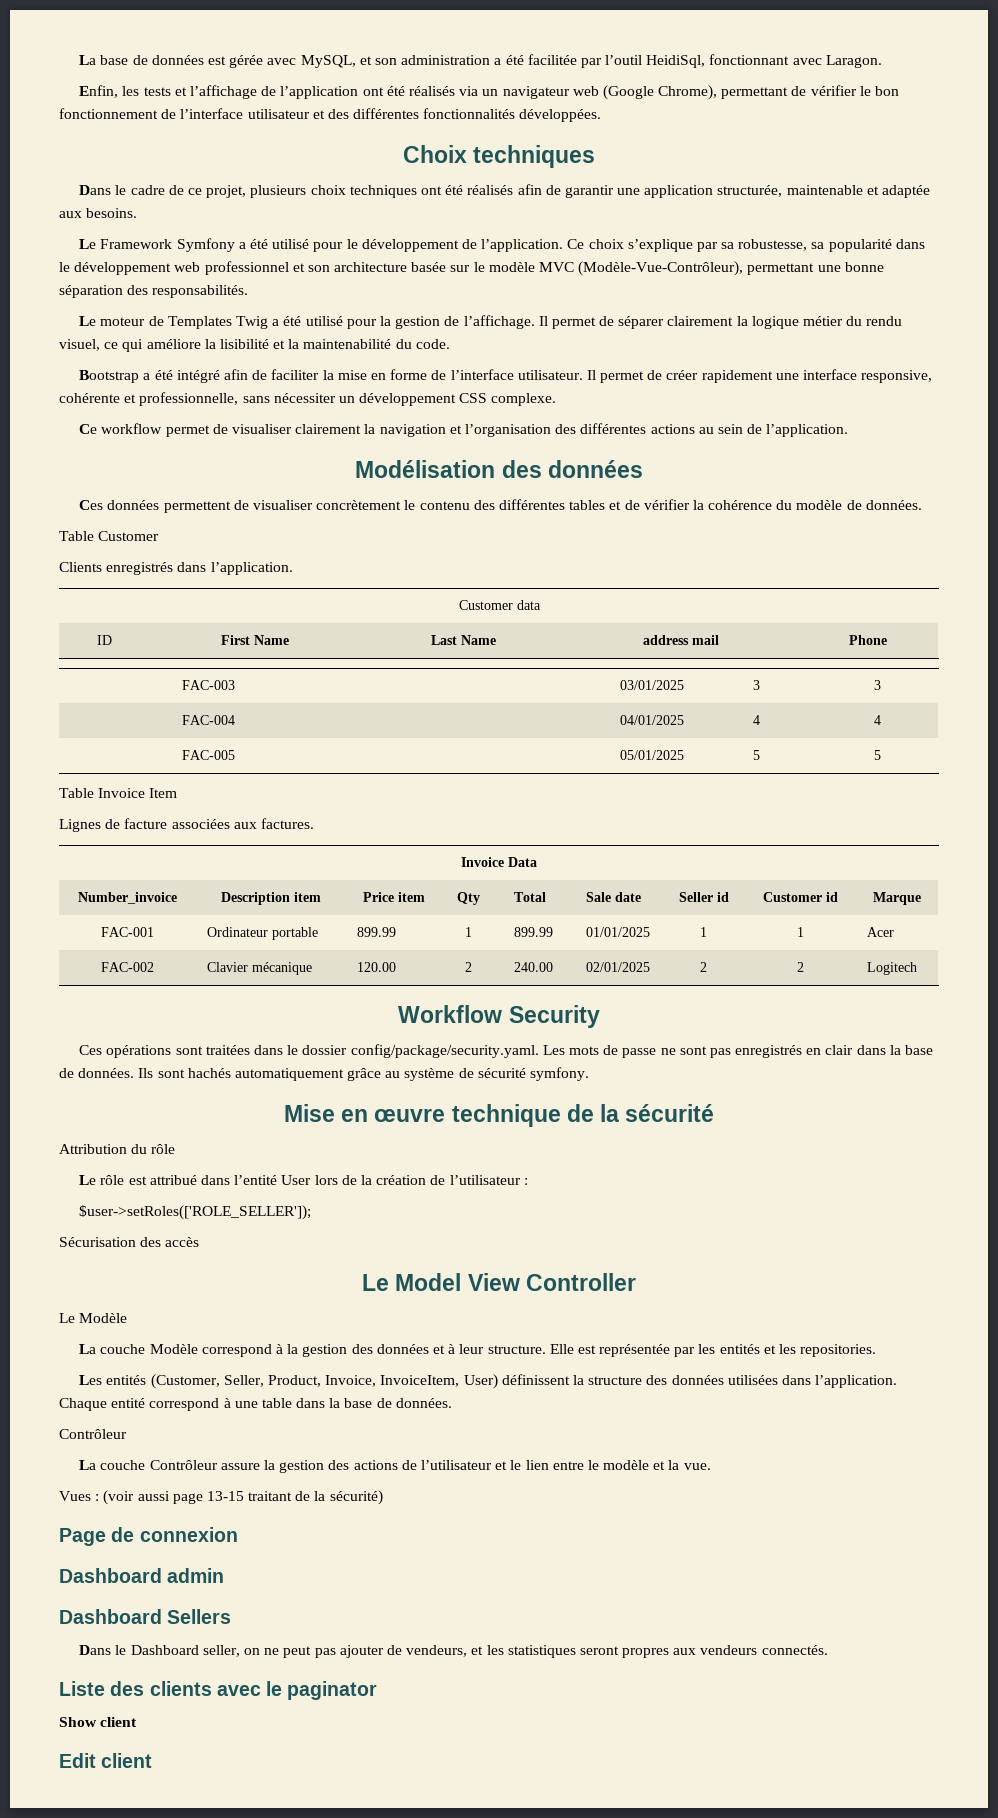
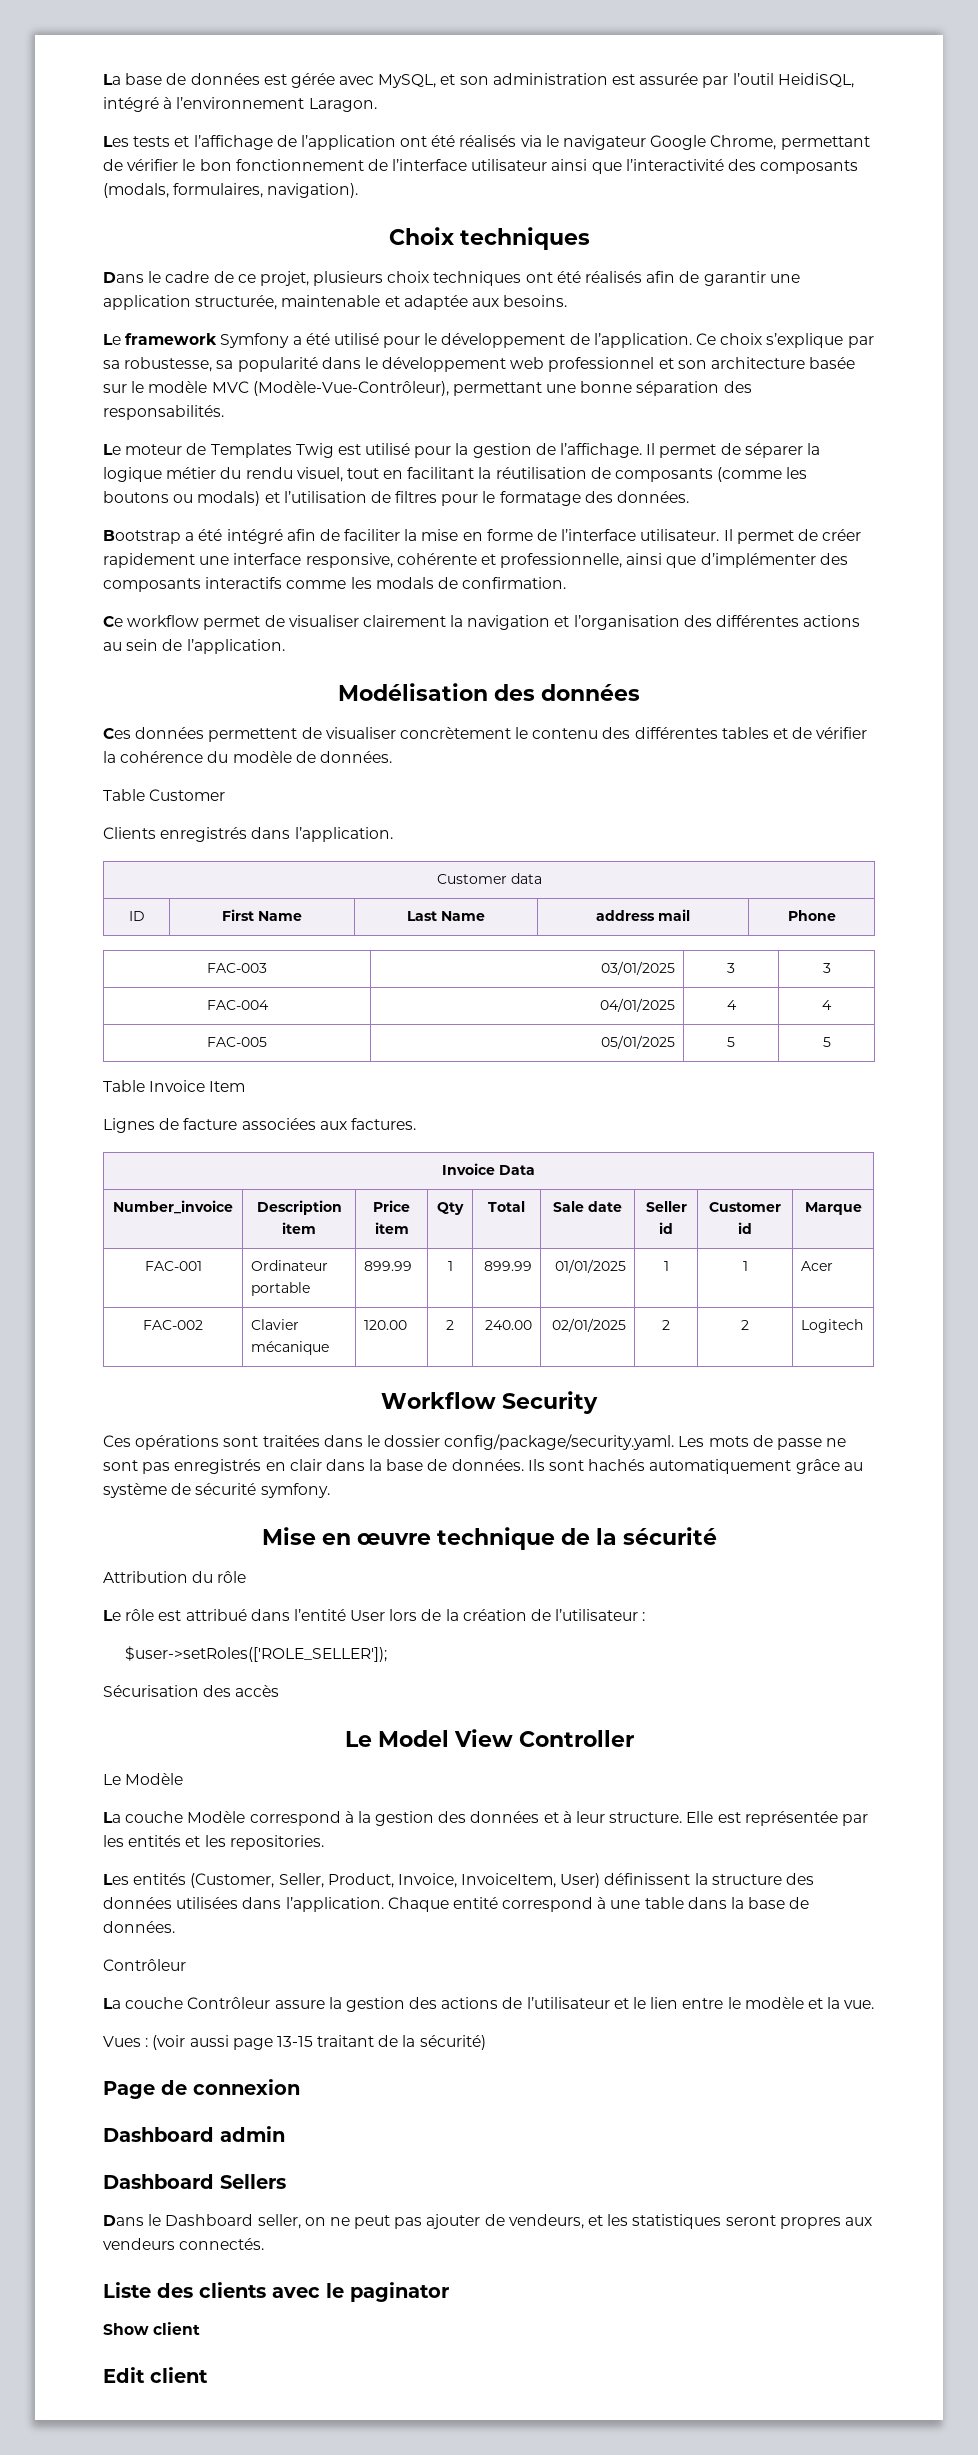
[494,54,822,68] a été facilitée par l’outil HeidiSql, fonctionnant avec -> [612,73,854,88] [103,97,305,112] est assurée par l’outil HeidiSQL, intégré à l’environnement
[79,85,140,98] Enfin, les -> [103,136,129,147] Les
[482,85,718,100] un navigateur web (Google Chrome), -> [545,135,777,150] le navigateur Google Chrome,
[312,108,602,122] et des différentes fonctionnalités développées. -> [551,159,859,174] [103,183,359,198] ainsi que l’interactivité des composants (modals, formulaires, navigation).
[100,239,173,249] Framework -> [125,333,218,345] framework
[272,316,302,326] a été -> [337,444,361,455] est
[667,316,734,326] clairement -> (803, 450) none
[104,339,450,352] ce qui améliore la lisibilité et la maintenabilité du code. -> [346,467,808,482] [103,491,690,506] tout en facilitant la réutilisation de composants (comme les boutons ou modals) et l’utilisation de filtres pour le formatage des données.
[242,393,557,406] sans nécessiter un développement CSS complexe. -> [626,553,848,568] [103,577,567,592] ainsi que d’implémenter des composants interactifs comme les modals de confirmation.

